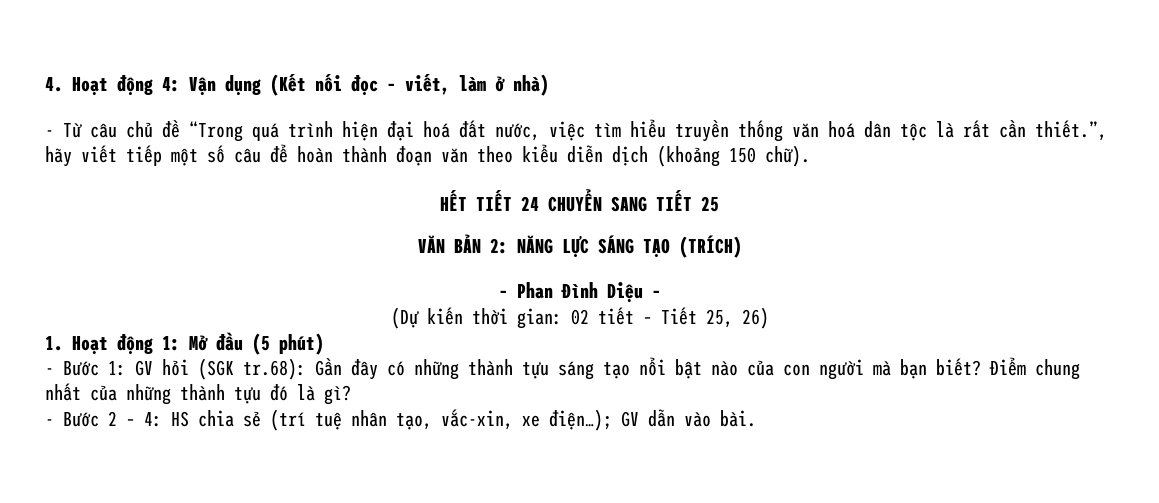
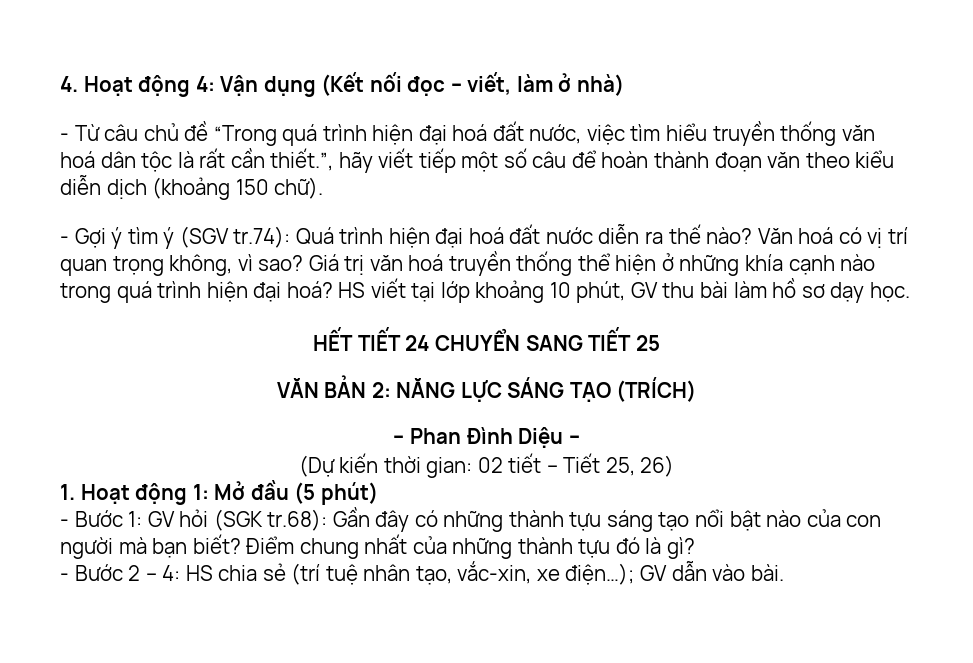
(810, 156) none -> [60,224,908,249] [60,251,876,276] [60,278,910,303] // - Gợi ý tìm ý (SGV tr.74): Quá trình hiện đại hoá đất nước diễn ra thế nào? Văn hoá có vị trí quan trọng không, vì sao? Giá trị văn hoá truyền thống thể hiện ở những khía cạnh nào trong quá trình hiện đại hoá? HS viết tại lớp khoảng 10 phút, GV thu bài làm hồ sơ dạy học.

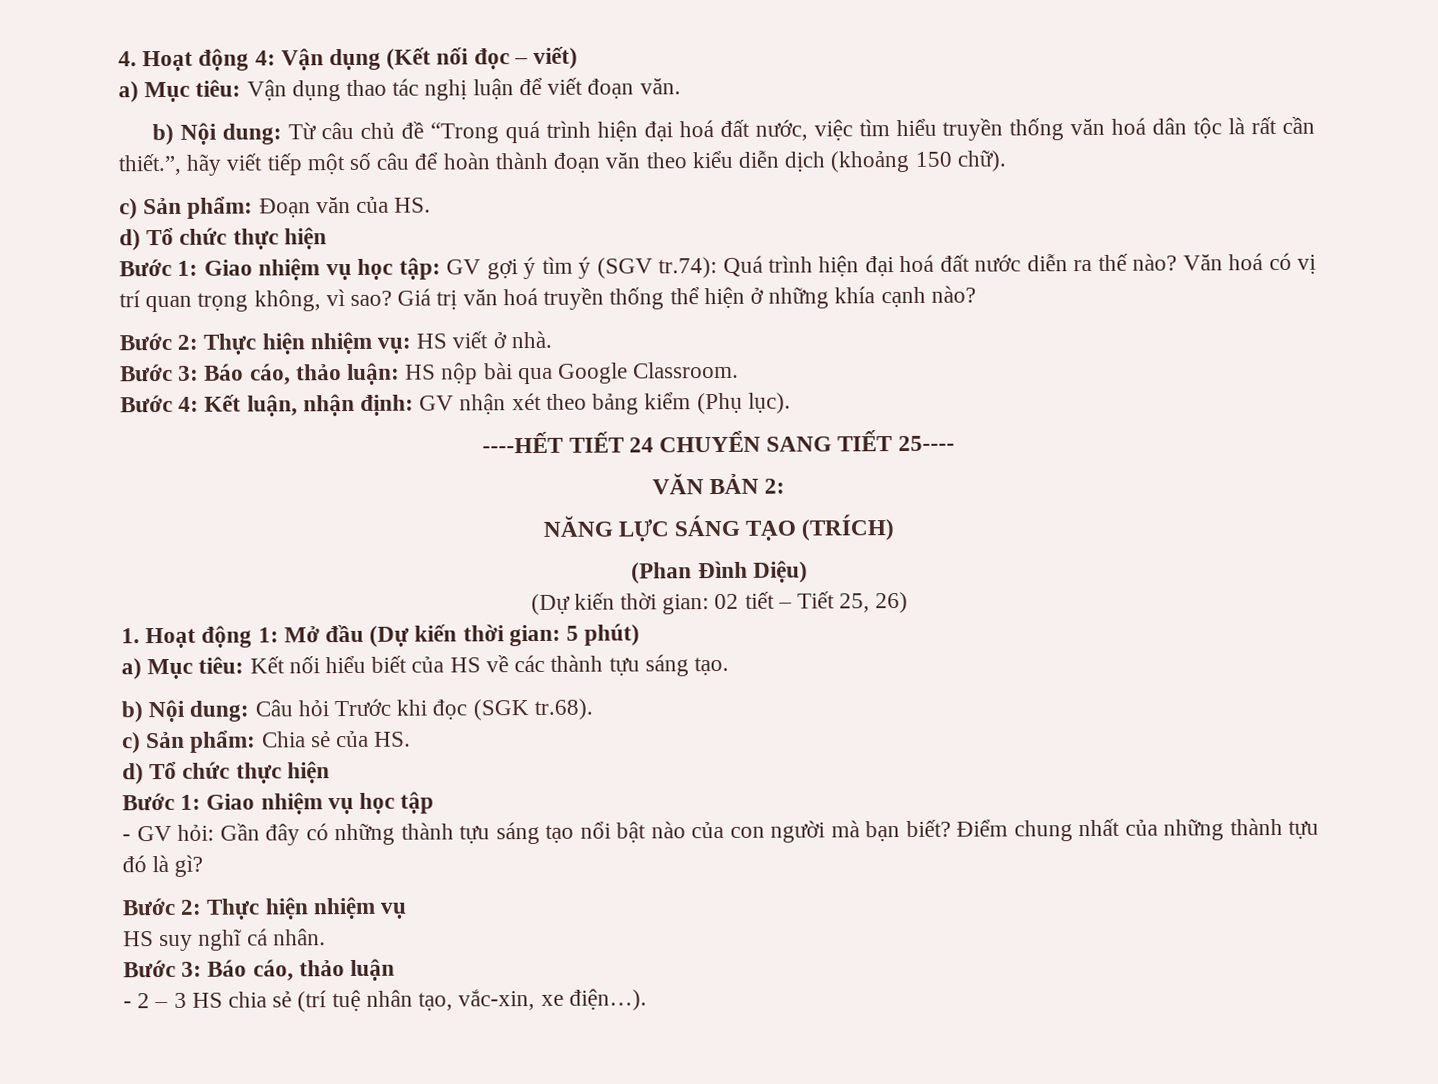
[467,72,624,96] [60,133,69,141] viết, làm ở nhà) // - -> [533,46,579,69] [118,77,681,103] [152,122,283,146] viết) // a) Mục tiêu: Vận dụng thao tác nghị luận để viết đoạn văn. // b) Nội dung:
[60,228,106,248] - Gợi -> [119,196,432,220] [119,227,327,251] [119,257,518,281] c) Sản phẩm: Đoạn văn của HS. // d) Tổ chức thực hiện // Bước 1: Giao nhiệm vụ học tập: GV gợi
[840,254,876,271] [60,278,910,303] [313,327,354,351] nào trong quá trình hiện đại hoá? HS viết tại lớp khoảng 10 phút, GV thu bài làm hồ sơ dạy học. // HẾT -> [930,285,976,303] [119,330,552,355] [120,361,740,386] [120,392,791,417] [482,431,564,454] nào? // Bước 2: Thực hiện nhiệm vụ: HS viết ở nhà. // Bước 3: Báo cáo, thảo luận: HS nộp bài qua Google Classroom. // Bước 4: Kết luận, nhận định: GV nhận xét theo bảng kiểm (Phụ lục). // ----HẾT
[635,335,660,351] 25 -> [897,435,955,452] 25----
(391, 390) none -> (786, 486) //
[393,427,580,448] – Phan Đình Diệu – -> [631,560,808,584] (Phan Đình Diệu)
[294,482,378,505] [60,509,328,531] (5 phút) // - Bước 1: GV hỏi (SGK tr.68): -> [369,623,641,647] [121,654,729,680] [121,698,593,723] [122,730,412,754] [122,761,330,785] [122,791,435,815] [122,824,214,842] (Dự kiến thời gian: 5 phút) // a) Mục tiêu: Kết nối hiểu biết của HS về các thành tựu sáng tạo. // b) Nội dung: Câu hỏi Trước khi đọc (SGK tr.68). // c) Sản phẩm: Chia sẻ của HS. // d) Tổ chức thực hiện // Bước 1: Giao nhiệm vụ học tập // - GV hỏi:
[60,564,123,581] // - Bước -> [122,896,408,920] [123,928,326,952] [123,958,396,982] [123,1001,132,1009] // Bước 2: Thực hiện nhiệm vụ // HS suy nghĩ cá nhân. // Bước 3: Báo cáo, thảo luận // -
[162,565,181,581] 4: -> [173,992,187,1008] 3
[565,561,784,585] điện…); GV dẫn vào bài. -> [568,988,647,1011] điện…).

